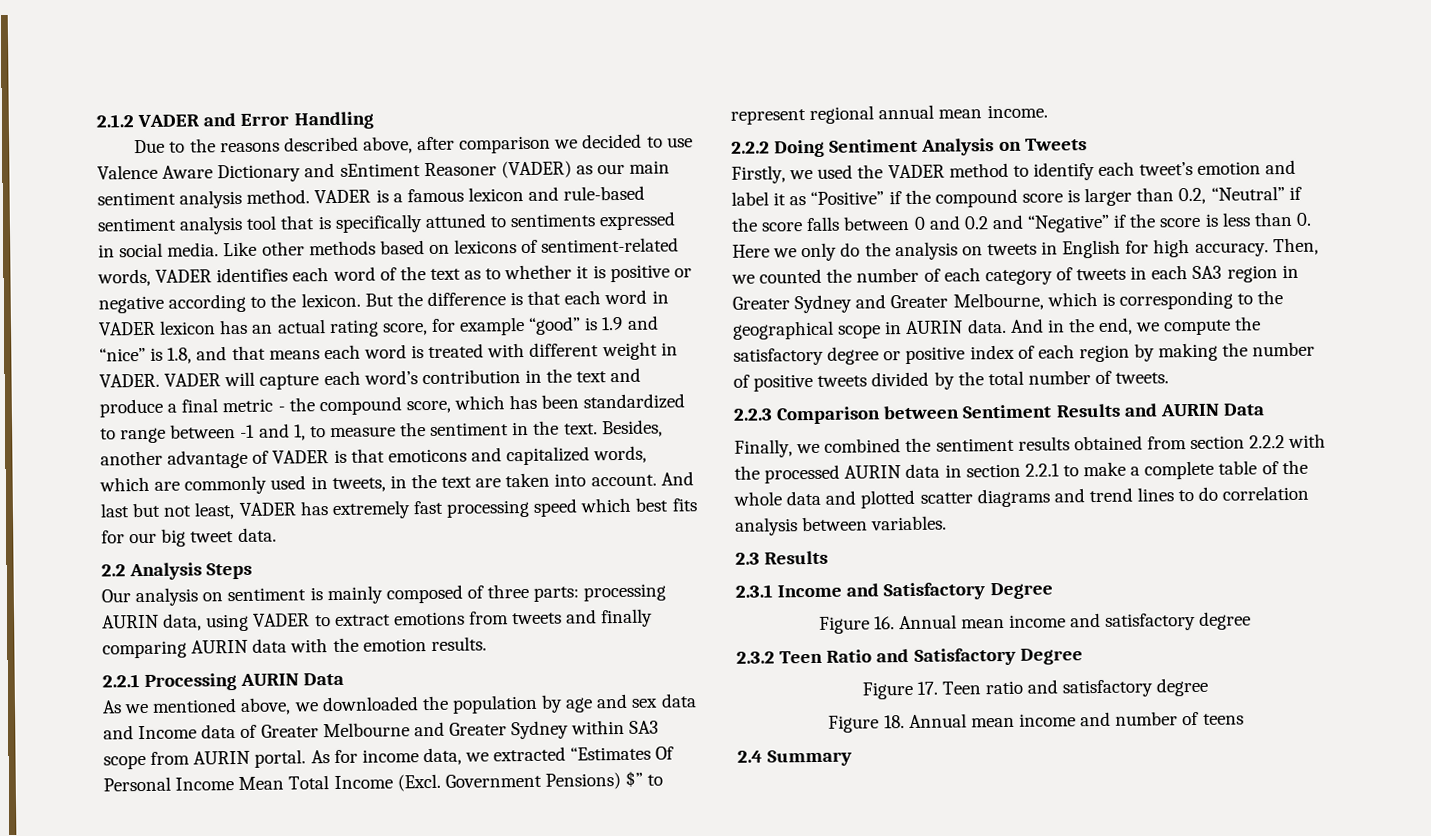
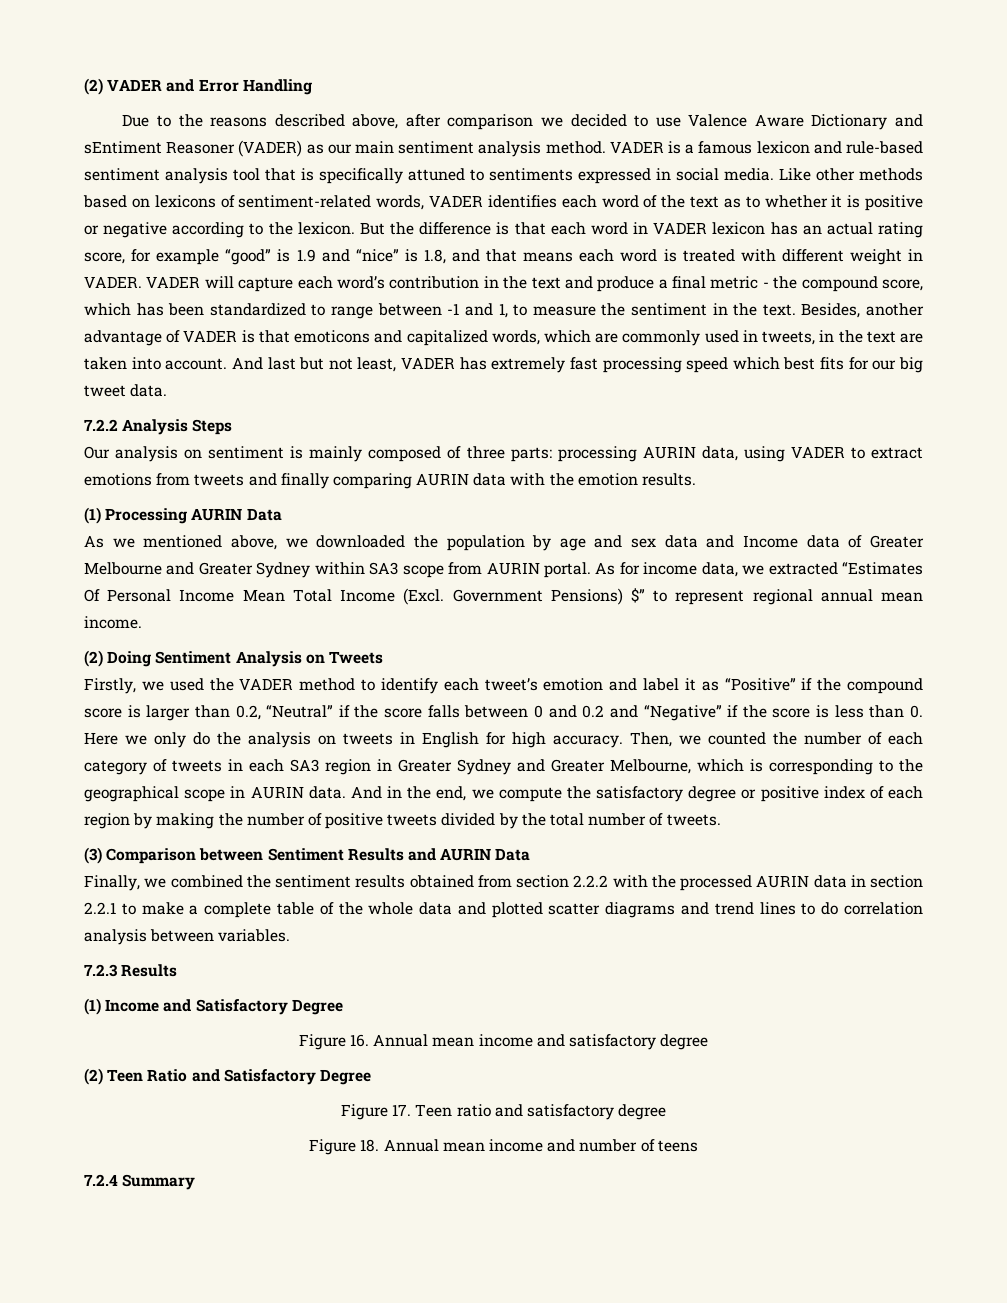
[96,114,134,128] 2.1.2 -> [84,78,103,95] (2)
[101,564,126,577] 2.2 -> [84,419,118,431] 7.2.2
[102,674,140,688] 2.2.1 -> [84,507,101,524] (1)
[731,141,770,154] 2.2.2 -> [84,650,103,667] (2)
[733,408,773,421] 2.2.3 -> [84,847,102,864] (3)
[735,552,760,565] 2.3 -> [84,964,118,977] 7.2.3
[735,584,773,598] 2.3.1 -> [84,998,101,1015] (1)
[736,651,775,664] 2.3.2 -> [84,1068,103,1085] (2)
[737,750,763,763] 2.4 -> [84,1174,118,1186] 7.2.4

